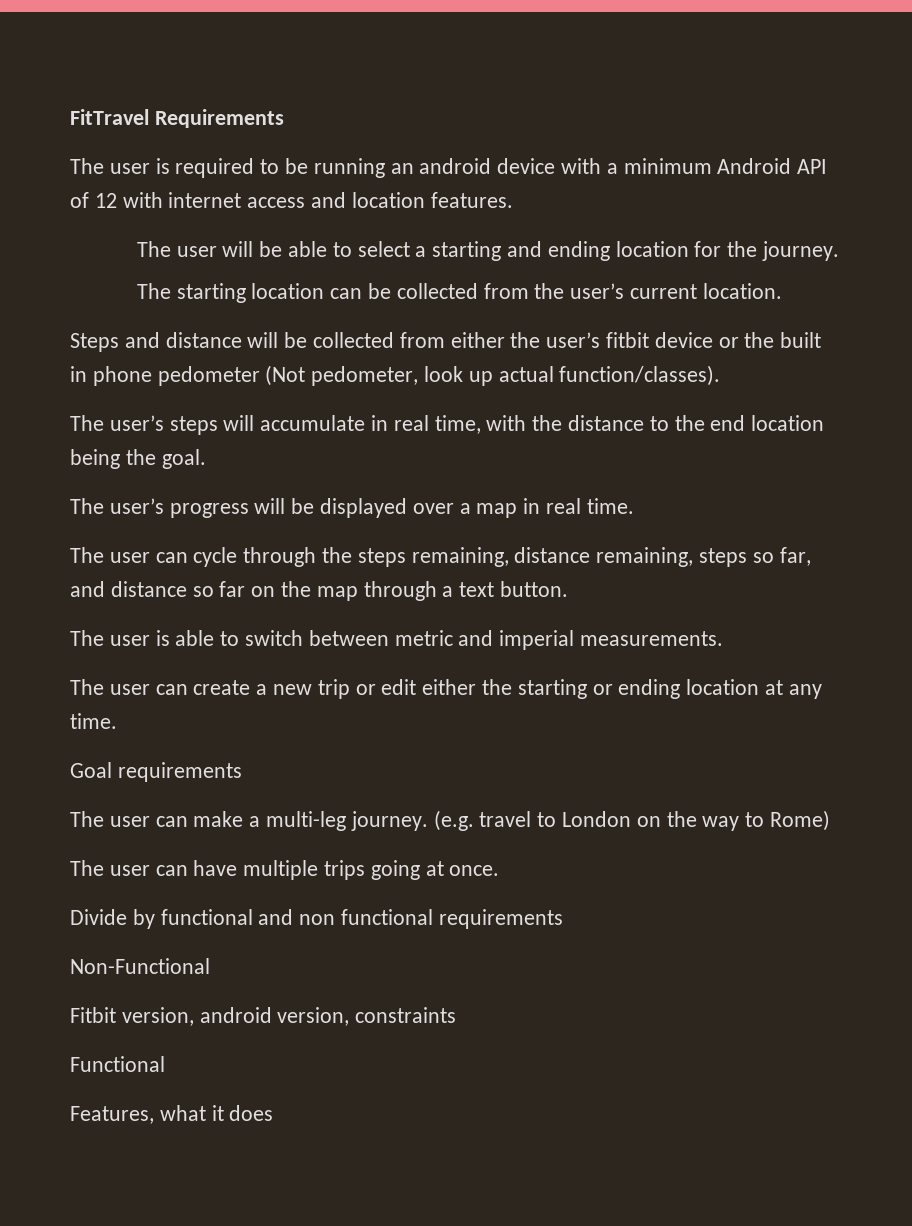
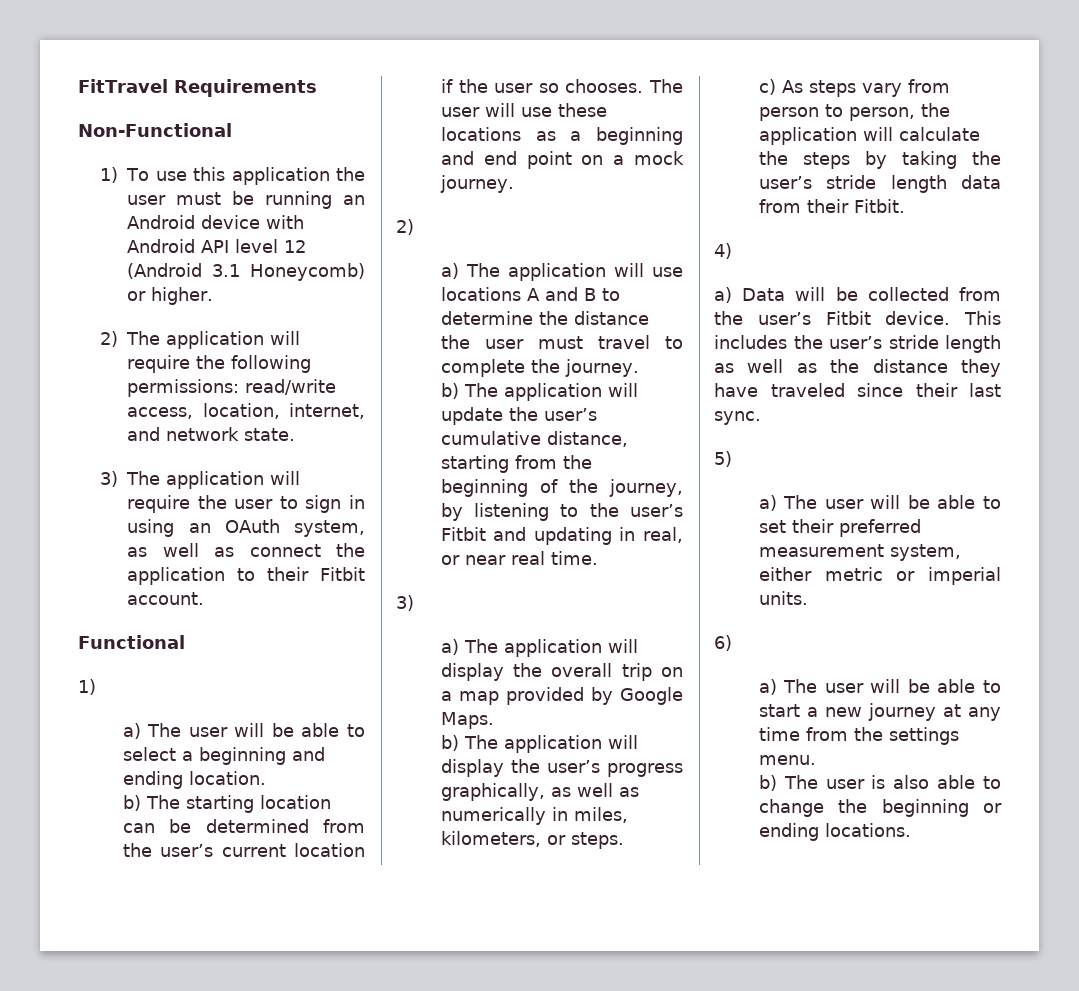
[70,158,280,178] The user is required to -> [78,123,232,137] [100,167,365,185] [127,192,222,205] Non-Functional // 1) To use this application the user must
[419,158,492,174] android -> [127,215,196,229] Android
[606,158,828,174] [70,192,513,208] a minimum Android API of 12 with internet access and location features. // -> [127,239,307,253] [127,263,365,281] [127,287,214,305] [100,331,301,349] [127,355,312,373] [127,379,337,397] [127,403,365,419] [127,427,296,441] [100,471,301,489] [127,495,366,513] [127,519,365,537] [127,543,365,557] [127,567,366,585] [127,592,205,605] [78,635,185,649] [78,679,96,695] [122,723,141,739] Android API level 12 (Android 3.1 Honeycomb) or higher. // 2) The application will require the following permissions: read/write access, location, internet, and network state. // 3) The application will require the user to sign in using an OAuth system, as well as connect the application to their Fitbit account. // Functional // 1) // a)
[432,241,502,261] starting -> [198,747,286,765] beginning
[615,241,840,261] location for the journey. // -> [188,771,266,785] [122,795,141,811] location. // b)
[396,283,782,299] [70,332,822,352] [70,365,721,386] [70,415,825,435] [70,449,206,469] [70,498,634,518] [70,547,811,567] [70,581,569,601] [70,630,724,650] [70,679,822,699] [70,713,117,729] [70,762,242,782] [70,810,831,831] [70,860,500,880] [70,909,563,929] [70,958,210,974] [70,1007,457,1026] [70,1056,165,1072] [70,1105,274,1124] collected from the user’s current location. // Steps and distance will be collected from either the user’s fitbit device or the built in phone pedometer (Not pedometer, look up actual function/classes). // The user’s steps will accumulate in real time, with the distance to the end location being the goal. // The user’s progress will be displayed over a map in real time. // The user can cycle through the steps remaining, distance remaining, steps so far, and distance so far on the map through a text button. // The user is able to switch between metric and imperial measurements. // The user can create a new trip or edit either the starting or ending location at any time. // Goal requirements // The user can make a multi-leg journey. (e.g. travel to London on the way to Rome) // The user can have multiple trips going at once. // Divide by functional and non functional requirements // Non-Functional // Fitbit version, android version, constraints // Functional // Features, what it does -> [205,819,365,833] [122,843,365,857] [440,79,683,93] [440,103,607,117] [440,127,683,145] [440,151,684,169] [439,175,514,193] [396,219,414,235] [440,263,683,281] [440,287,620,301] [440,311,649,325] [440,335,683,349] [440,359,639,377] [440,383,638,401] [440,407,597,425] [440,431,628,447] [440,455,592,473] [440,479,683,497] [440,503,683,521] [440,527,683,545] [440,551,598,565] [396,595,414,611] [440,639,638,657] [440,663,683,681] [440,687,683,705] [440,712,494,729] [440,735,638,753] [440,759,683,777] [440,783,639,801] [440,807,628,825] [440,831,624,849] [758,79,950,97] [758,103,950,121] [758,127,980,145] [758,151,1001,169] [758,175,1001,193] [758,199,905,213] [714,243,732,259] [714,287,1001,303] [714,311,1001,325] [714,335,1001,353] [714,359,1001,377] [714,383,1001,397] [714,411,761,425] [714,451,732,467] [758,495,1001,511] [758,519,921,537] [758,544,961,561] [758,567,1001,585] [758,591,808,605] [714,635,732,651] [758,679,1001,695] [758,703,1001,721] [758,727,959,745] [758,755,816,765] [758,775,1001,791] [758,799,1002,817] [758,823,911,841] determined from the user’s current location if the user so chooses. The user will use these locations as a beginning and end point on a mock journey. // 2) // a) The application will use locations A and B to determine the distance the user must travel to complete the journey. // b) The application will update the user’s cumulative distance, starting from the beginning of the journey, by listening to the user’s Fitbit and updating in real, or near real time. // 3) // a) The application will display the overall trip on a map provided by Google Maps. // b) The application will display the user’s progress graphically, as well as numerically in miles, kilometers, or steps. // c) As steps vary from person to person, the application will calculate the steps by taking the user’s stride length data from their Fitbit. // 4) // a) Data will be collected from the user’s Fitbit device. This includes the user’s stride length as well as the distance they have traveled since their last sync. // 5) // a) The user will be able to set their preferred measurement system, either metric or imperial units. // 6) // a) The user will be able to start a new journey at any time from the settings menu. // b) The user is also able to change the beginning or ending locations.

